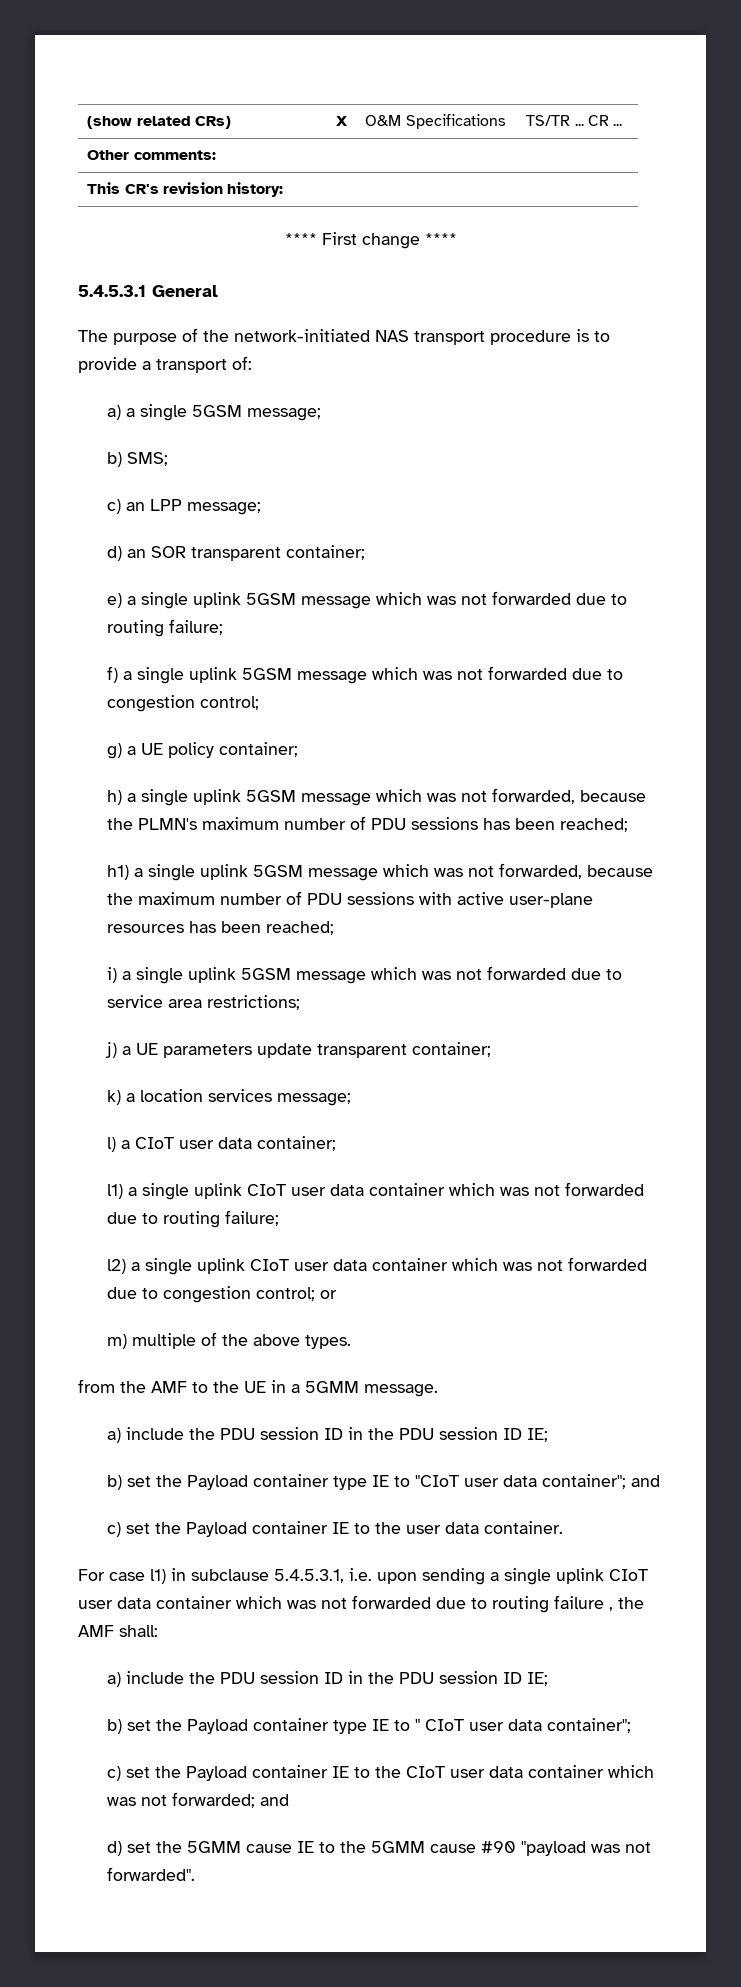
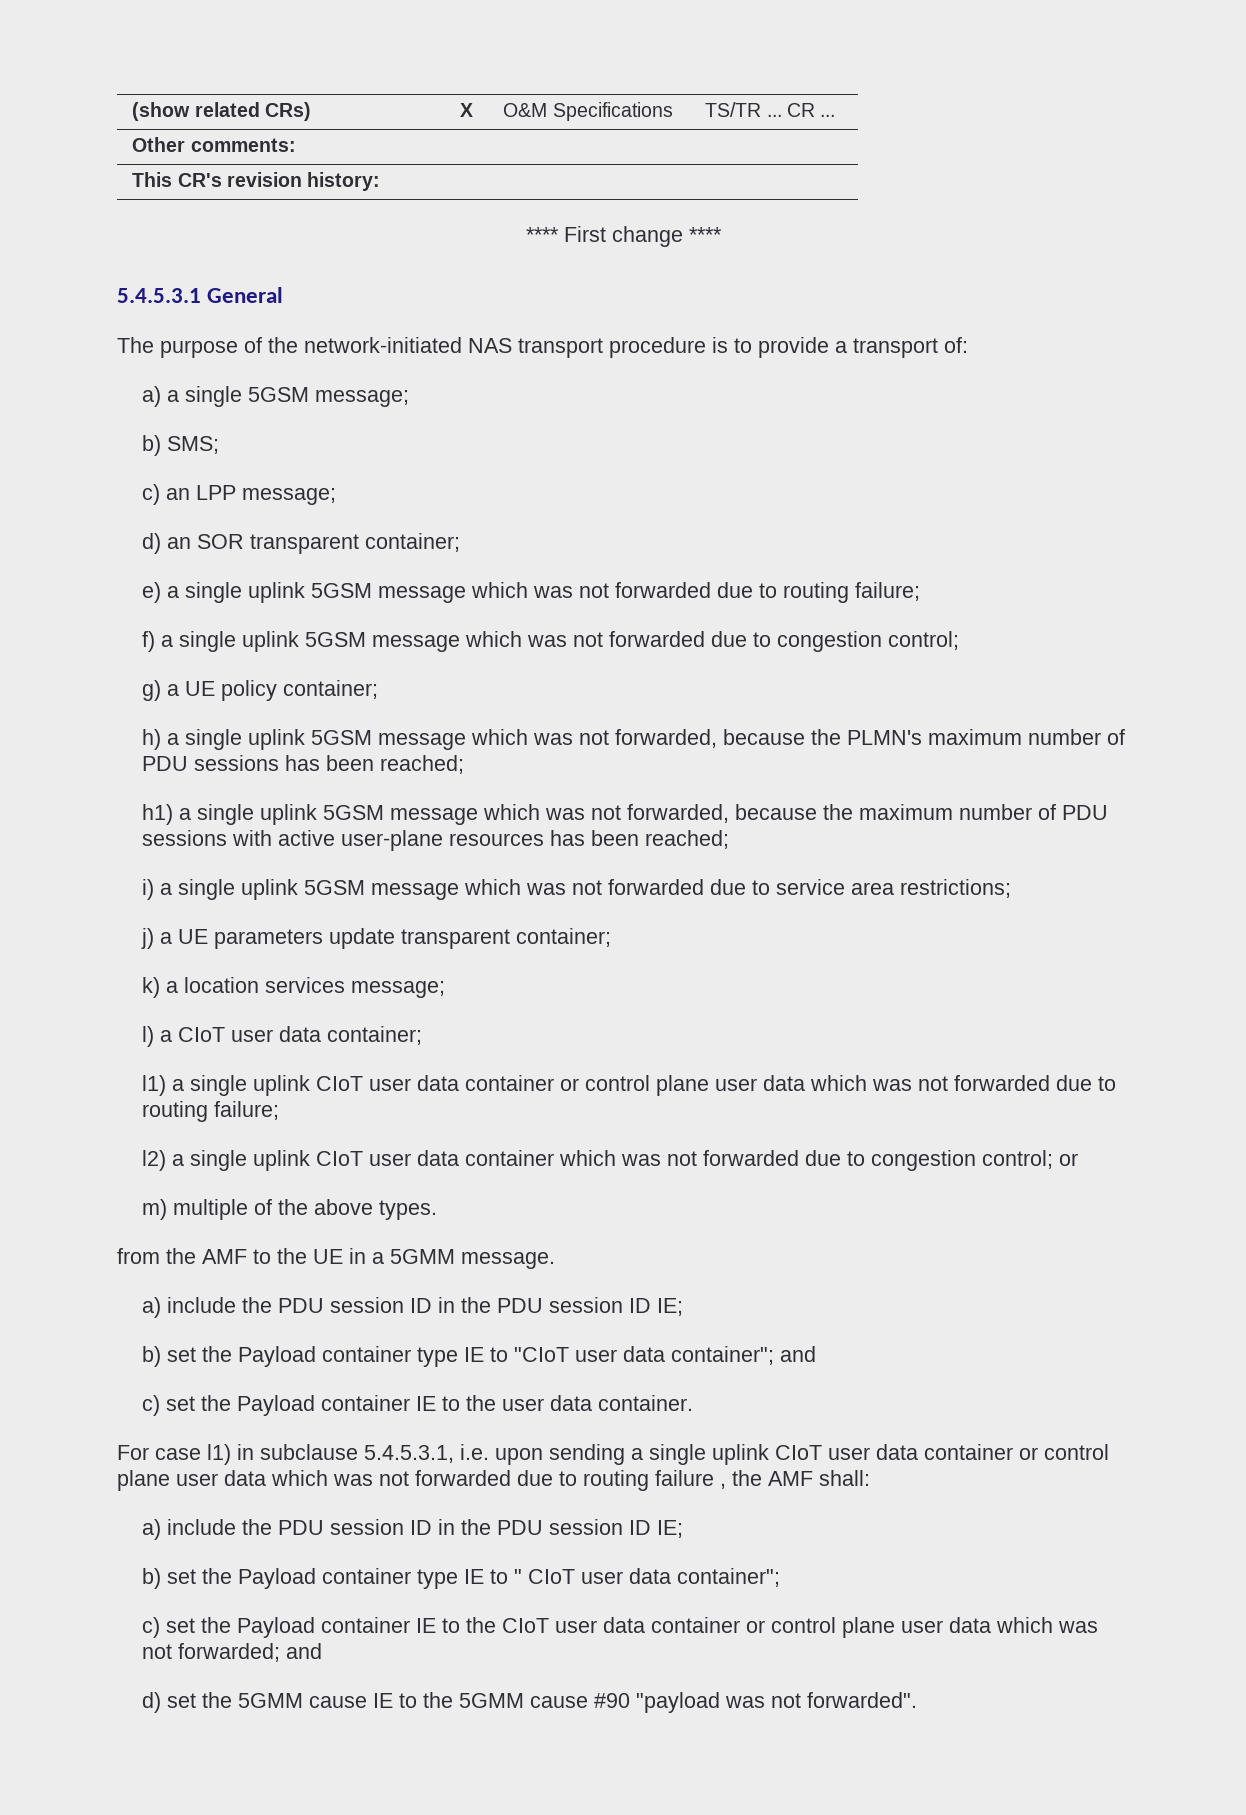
(445, 1189) none -> [559,1075,805,1096] or control plane user data
(232, 1602) none -> [1019,1444,1109,1460] [117,1470,266,1491] or control plane user data
(604, 1771) none -> [745,1617,991,1638] or control plane user data

